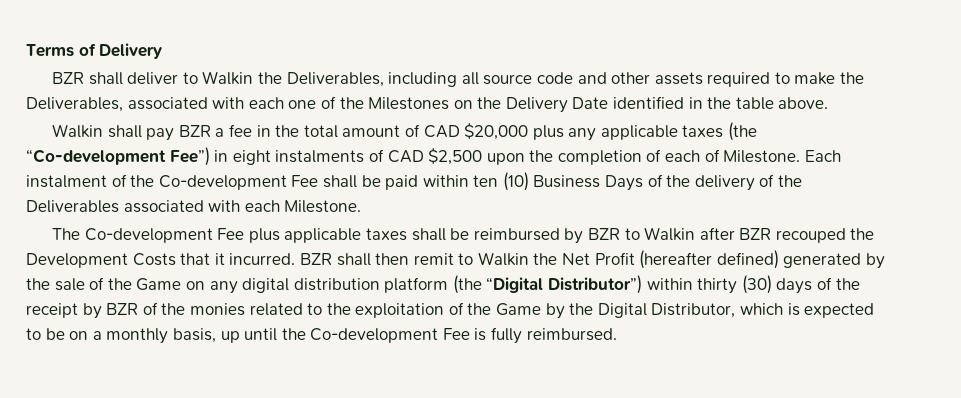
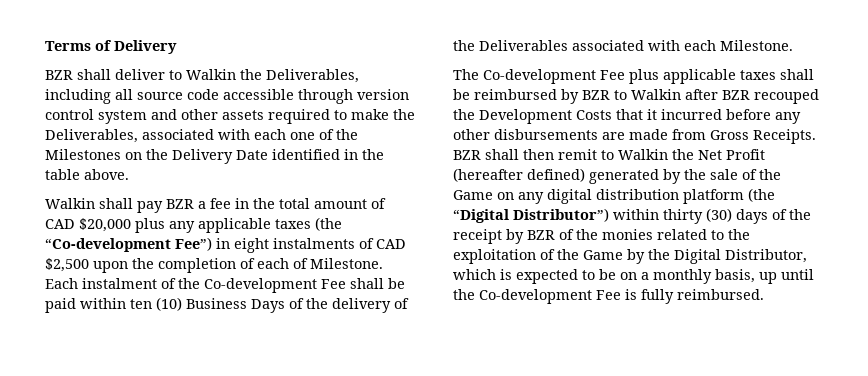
(573, 78) none -> [223,89,409,104] [45,109,147,124] accessible through version control system
[229,253,296,265] incurred. -> [661,109,801,124] [453,129,816,144] incurred before any other disbursements are made from Gross Receipts.

